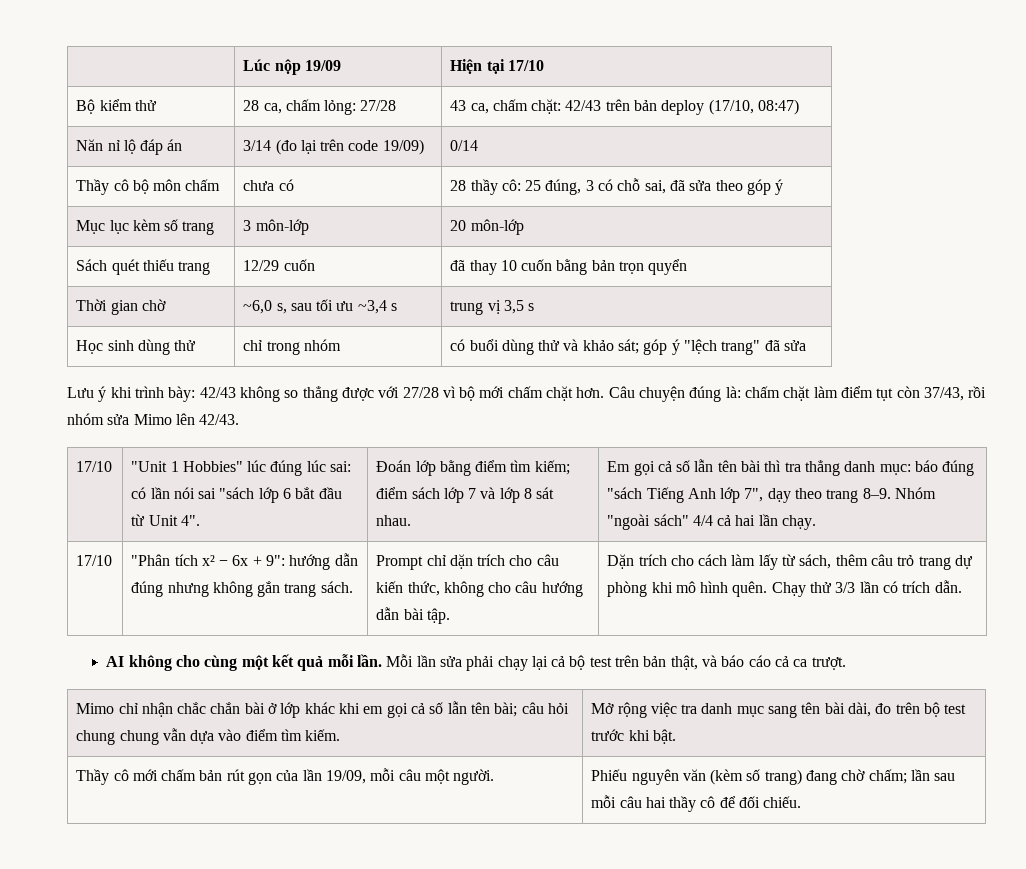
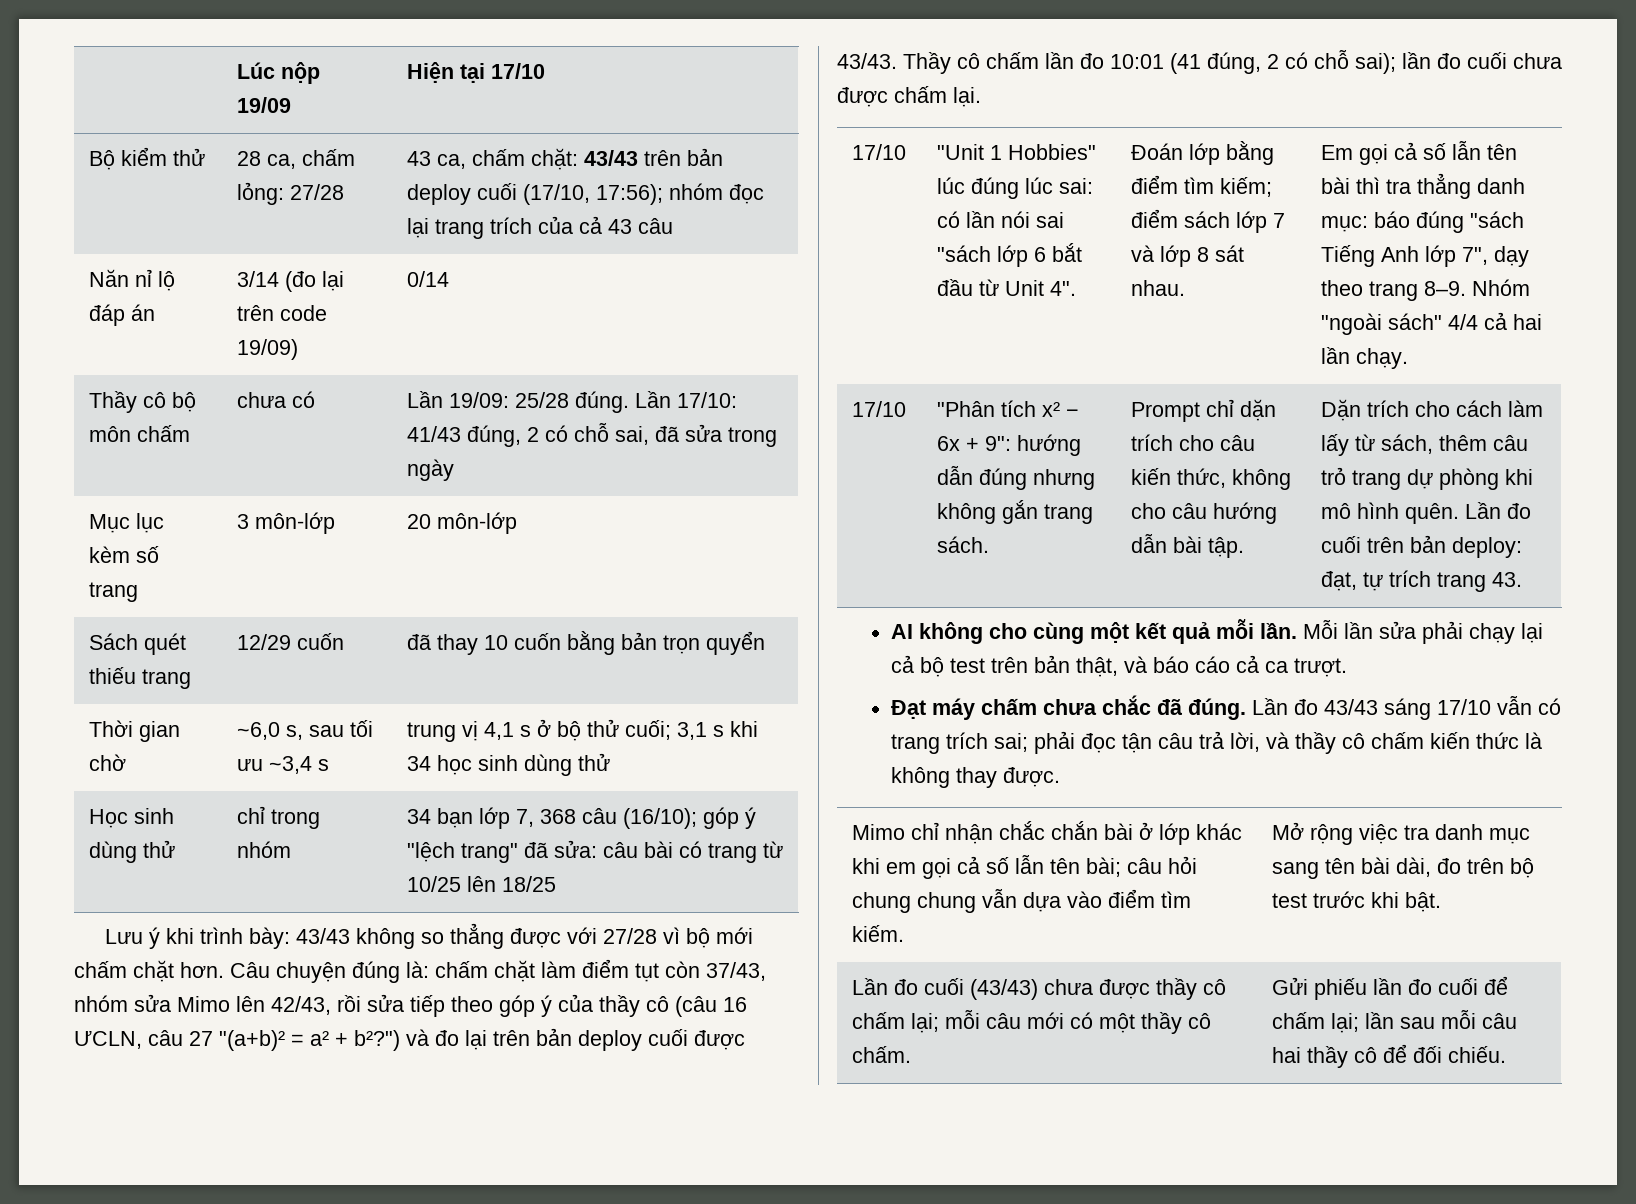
[565,99,800,115] 42/43 trên bản deploy (17/10, 08:47) -> [584,148,724,166] [407,183,765,205] [407,216,674,239] 43/43 trên bản deploy cuối (17/10, 17:56); nhóm đọc lại trang trích của cả 43 câu
[450,179,594,195] 28 thầy cô: 25 đúng, 3 -> [407,391,738,413] [407,425,540,447] Lần 19/09: 25/28 đúng. Lần 17/10: 41/43 đúng, 2
[715,179,784,195] theo góp ý -> [728,427,778,447] [407,459,455,481] trong ngày
[503,300,535,314] 3,5 s -> [484,719,759,741] [407,753,611,776] 4,1 s ở bộ thử cuối; 3,1 s khi 34 học sinh dùng thử
[450,339,640,355] có buổi dùng thử và khảo sát; -> [407,807,698,829] 34 bạn lớp 7, 368 câu (16/10);
[784,340,807,351] sửa -> [554,840,784,863] [407,876,557,892] sửa: câu bài có trang từ 10/25 lên 18/25
[199,387,236,398] 42/43 -> [295,928,350,944] 43/43
[968,386,987,398] rồi -> (766, 971) none
[199,414,240,425] 42/43. -> [271,994,747,1017] [74,1028,745,1051] [837,50,1562,74] [837,86,981,107] 42/43, rồi sửa tiếp theo góp ý của thầy cô (câu 16 ƯCLN, câu 27 "(a+b)² = a² + b²?") và đo lại trên bản deploy cuối được 43/43. Thầy cô chấm lần đo 10:01 (41 đúng, 2 có chỗ sai); lần đo cuối chưa được chấm lại.
[771,580,962,597] Chạy thử 3/3 lần có trích dẫn. -> [1465,502,1532,519] [1321,535,1523,558] [1321,570,1523,592] Lần đo cuối trên bản deploy: đạt, tự trích trang 43.
(846, 663) none -> [890,695,1561,720] [890,731,1542,754] [890,767,1060,788] // Đạt máy chấm chưa chắc đã đúng. Lần đo 43/43 sáng 17/10 vẫn có trang trích sai; phải đọc tận câu trả lời, và thầy cô chấm kiến thức là không thay được.
[76,768,495,785] [591,769,907,785] Thầy cô mới chấm bản rút gọn của lần 19/09, mỗi câu một người. | Phiếu nguyên văn (kèm số trang) đang chờ chấm; -> [852,978,1227,1000] [852,1010,1212,1034] [852,1046,912,1063] [1272,976,1509,1000] [1272,1012,1360,1033] Lần đo cuối (43/43) chưa được thầy cô chấm lại; mỗi câu mới có một thầy cô chấm. | Gửi phiếu lần đo cuối để chấm lại;

